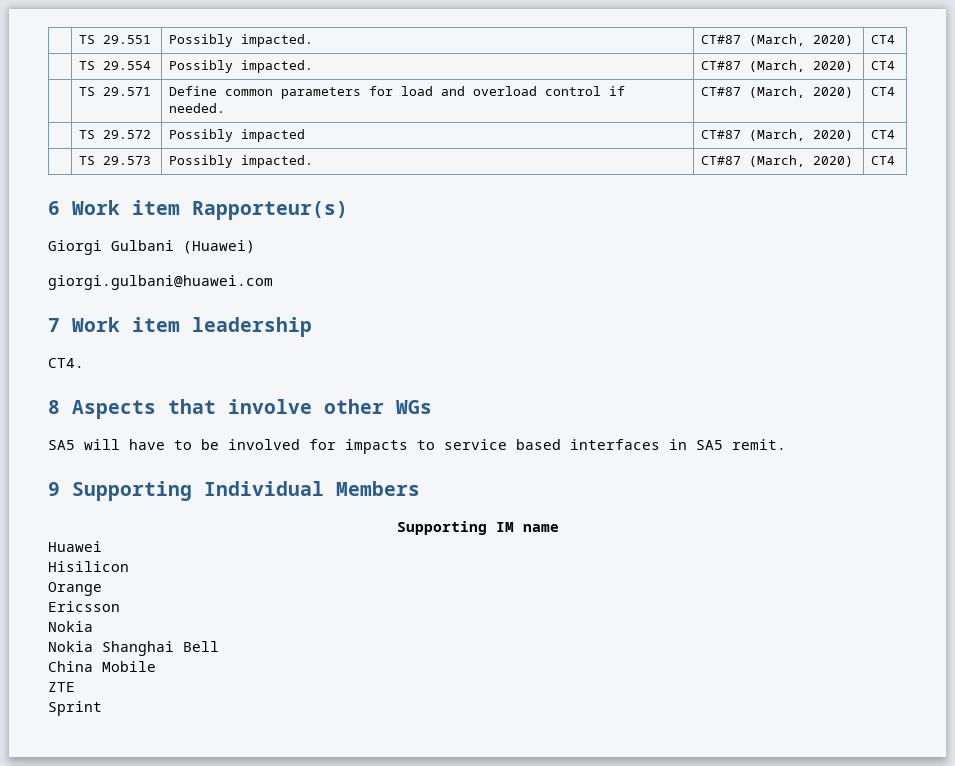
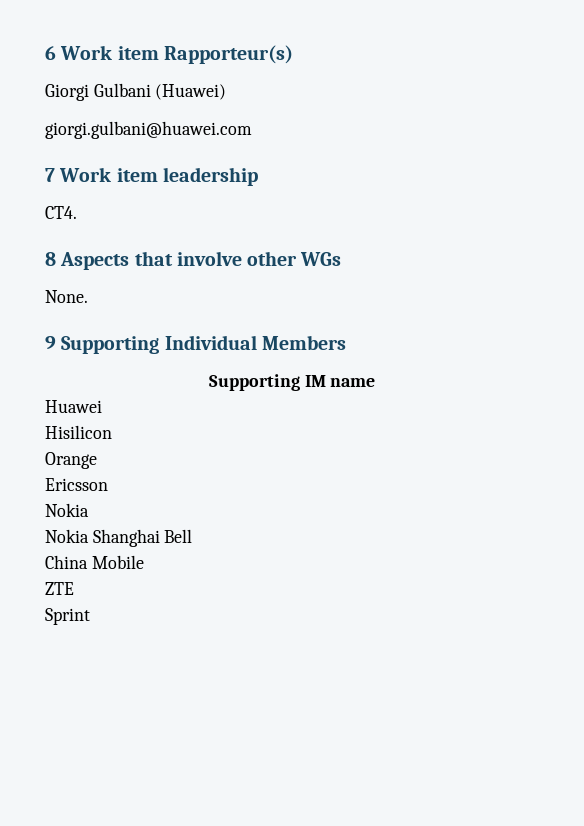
[78,35,151,44] [168,34,313,47] [700,34,853,46] [870,35,895,44] [78,61,151,70] [168,60,313,73] [700,60,853,72] [870,61,895,70] [78,87,151,96] [168,86,625,99] [168,103,225,113] [700,86,853,98] [870,87,895,96] [78,130,151,139] [168,129,305,142] [700,129,853,141] [870,130,895,139] [78,156,151,165] [168,155,313,168] [700,155,853,167] [870,156,895,165] | TS 29.551 | Possibly impacted. | CT#87 (March, 2020) | CT4 // | TS 29.554 | Possibly impacted. | CT#87 (March, 2020) | CT4 // | TS 29.571 | Define common parameters for load and overload control if needed. | CT#87 (March, 2020) | CT4 // | TS 29.572 | Possibly impacted | CT#87 (March, 2020) | CT4 // | TS 29.573 | Possibly impacted. | CT#87 (March, 2020) | CT4 // -> (45, 53) none
[48,439,786,454] SA5 will have to be involved for impacts to service based interfaces in SA5 remit. -> [45,290,88,303] None.

